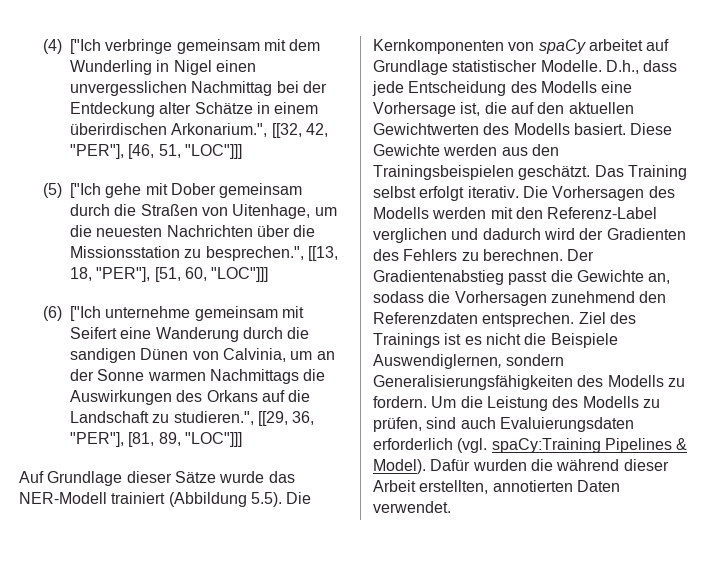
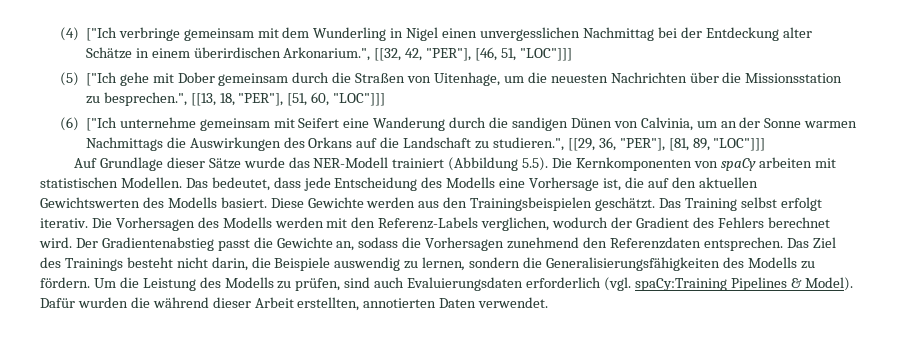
[588,39,670,51] [373,60,639,75] arbeitet auf Grundlage statistischer Modelle. D.h., -> [758,157,836,168] [40,177,270,191] arbeiten mit statistischen Modellen. Das bedeutet,
[373,123,479,135] Gewichtwerten -> [40,197,140,208] Gewichtswerten
[547,207,658,219] [373,228,686,243] [373,249,563,261] Referenz-Label verglichen und dadurch wird der Gradienten des Fehlers zu berechnen. -> [378,217,830,231] [39,237,72,248] Referenz-Labels verglichen, wodurch der Gradient des Fehlers berechnet wird.
(575, 319) none -> [786,238,809,248] Das
[444,333,618,348] [373,354,565,369] ist es nicht die Beispiele Auswendiglernen, sondern -> [126,257,543,271] besteht nicht darin, die Beispiele auswendig zu lernen, sondern die
[373,396,427,408] fordern. -> [40,277,90,288] fördern.

